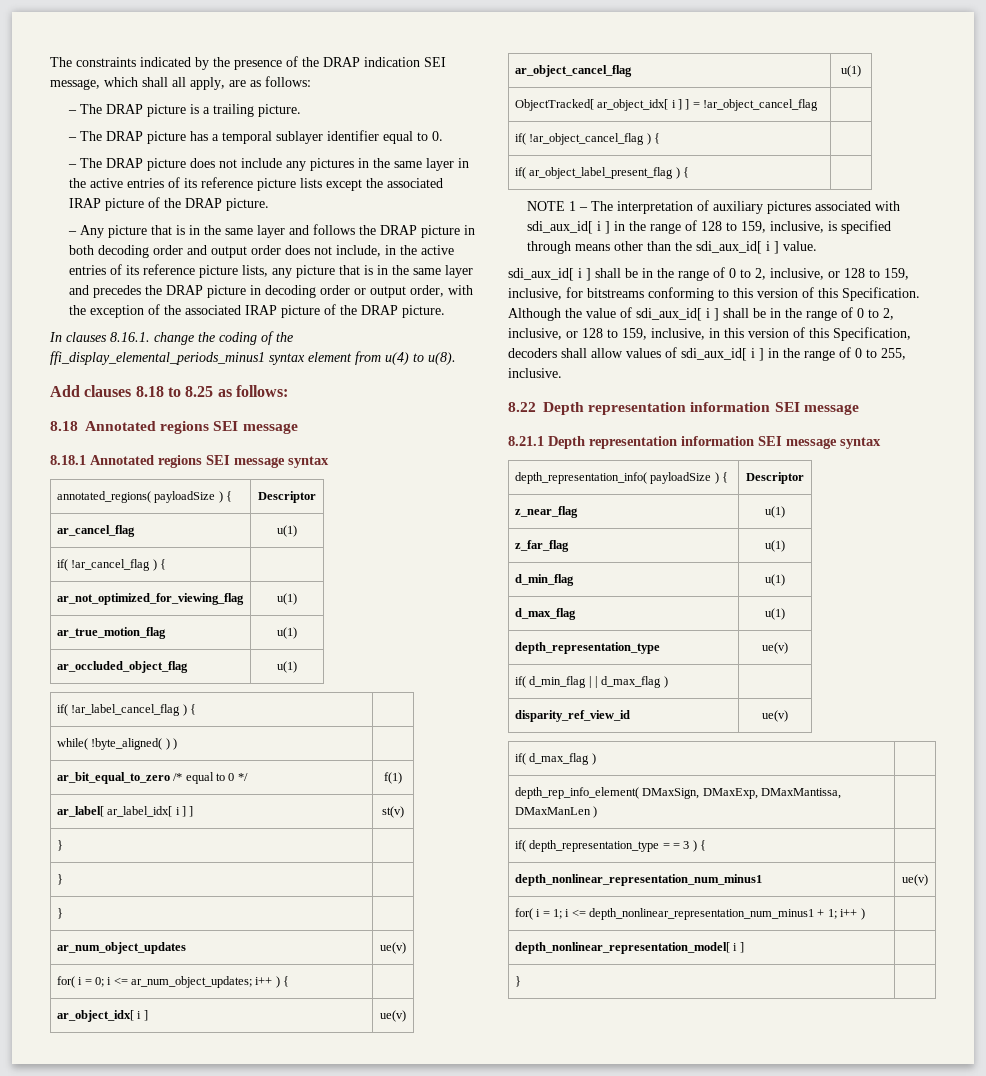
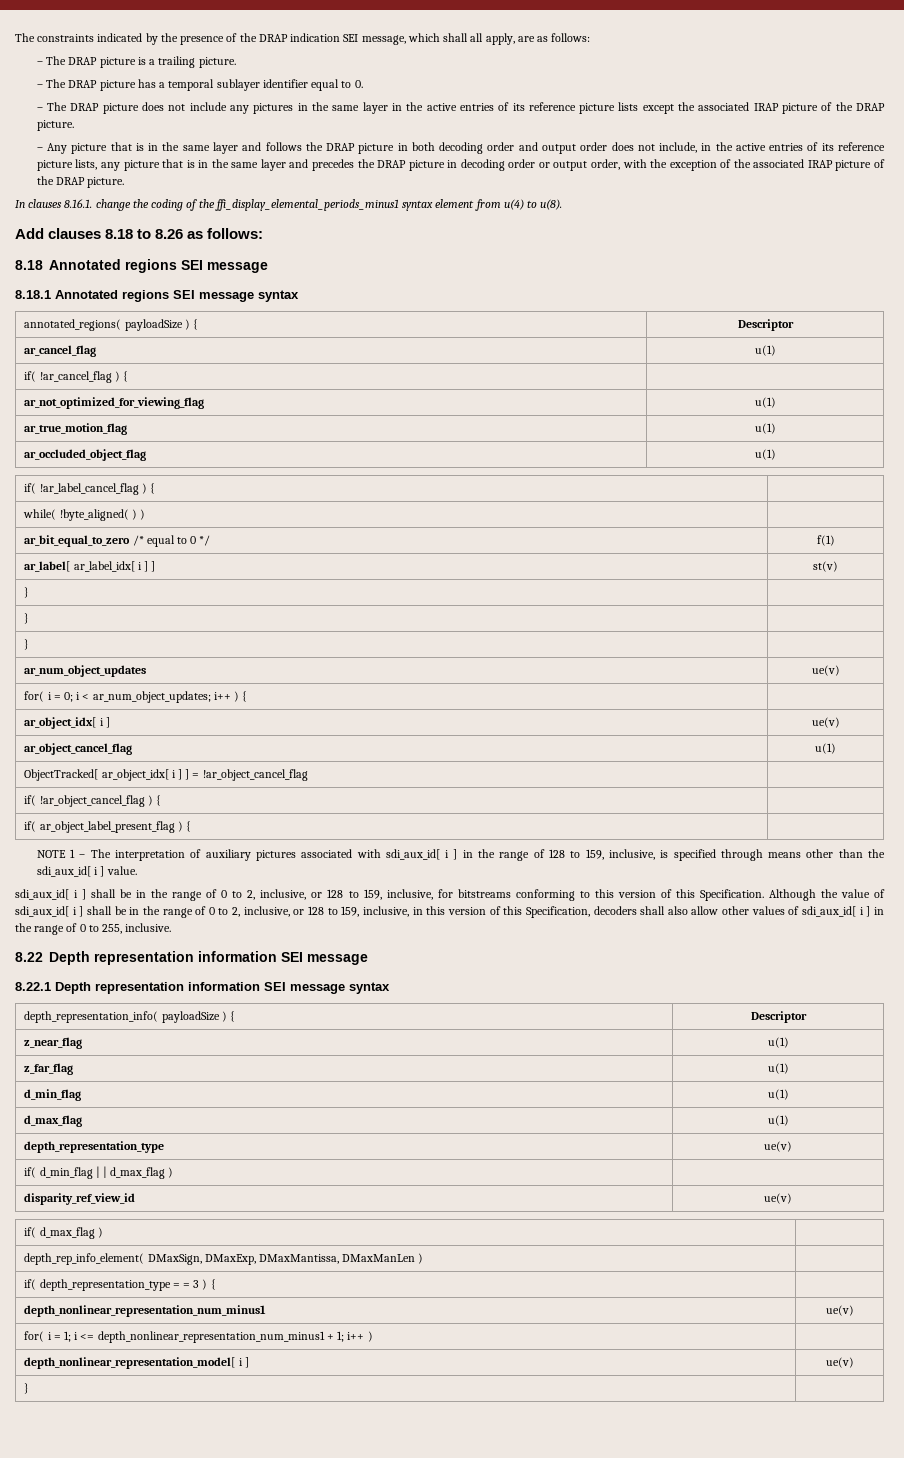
[185,386,214,397] 8.25 -> [155,229,184,239] 8.26
[113,977,128,985] <= -> [82,694,90,700] <
[591,348,623,358] allow -> [667,906,750,915] also allow other
[508,436,544,446] 8.21.1 -> [15,982,51,991] 8.22.1
(744, 947) none -> [825,1357,854,1368] ue(v)

